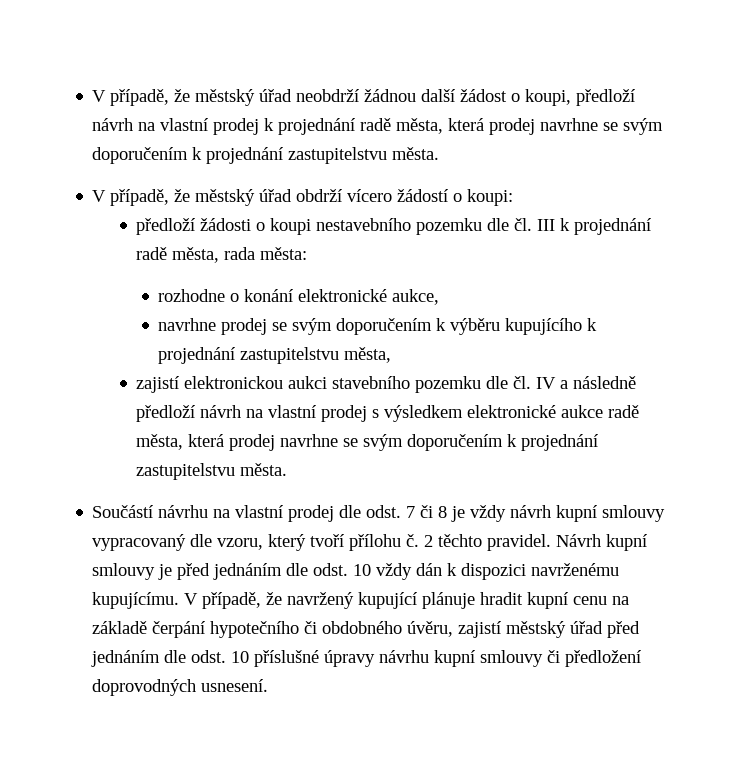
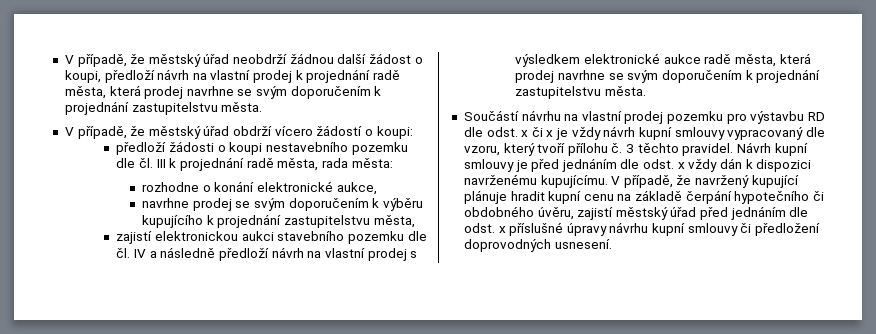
[339,505,448,518] dle odst. 7 či 8 -> [667,111,826,124] [463,127,554,137] pozemku pro výstavbu RD dle odst. x či x
[424,535,434,547] 2 -> [626,144,635,153] 3
[353,564,372,576] 10 -> [677,162,685,169] x
[231,651,250,663] 10 -> [498,226,506,233] x

